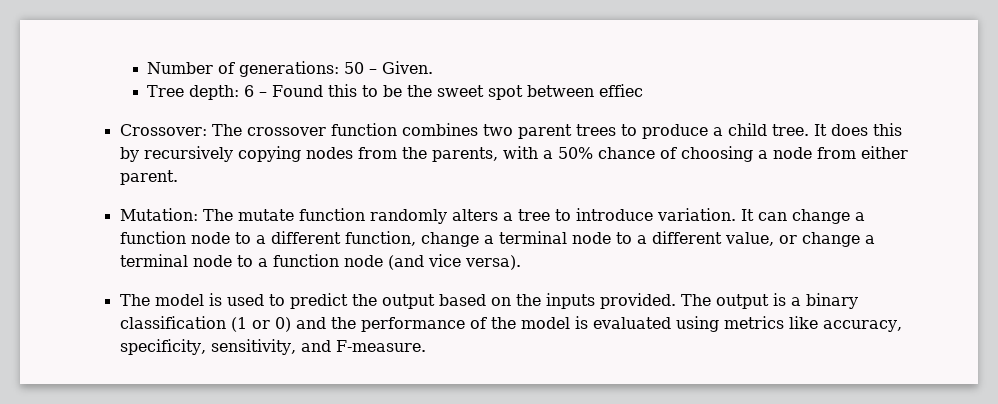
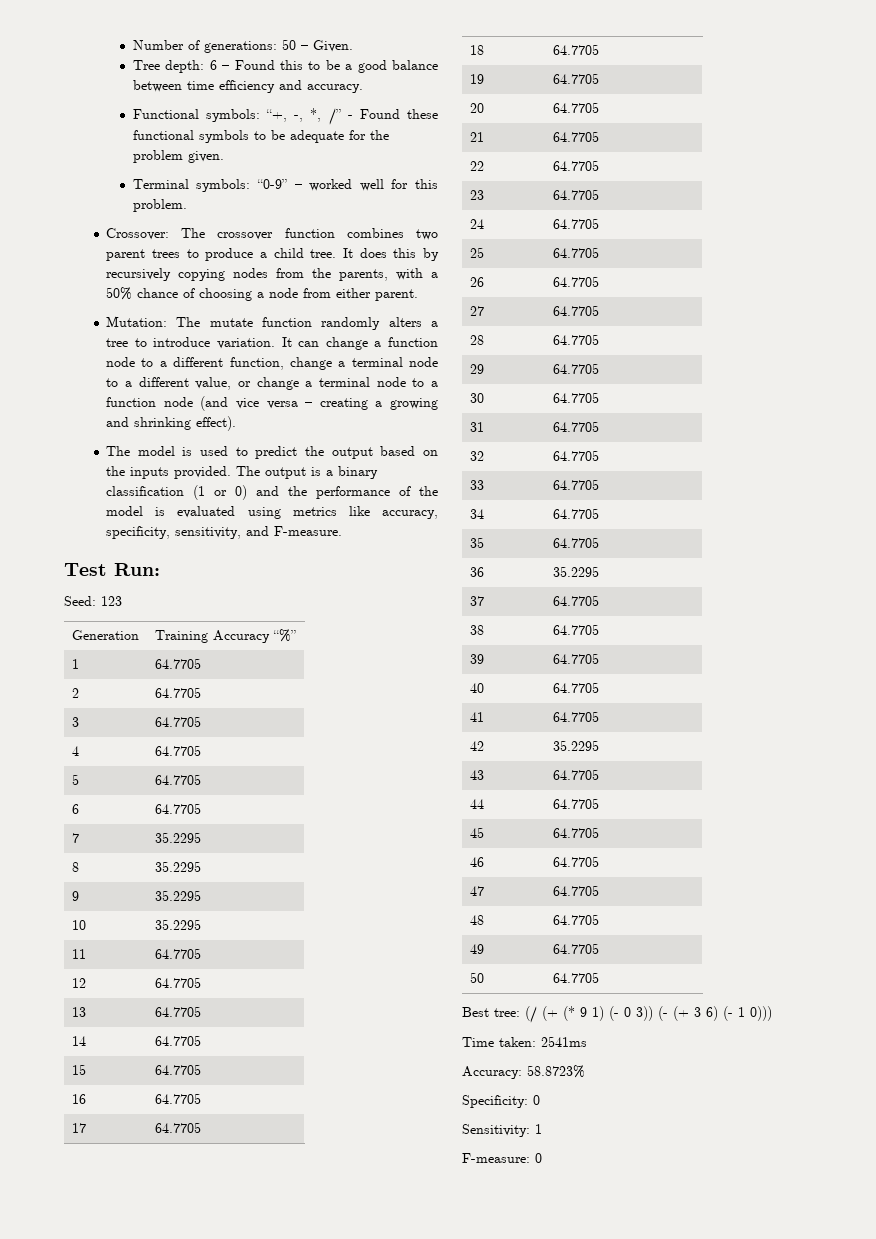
[406,84,643,100] the sweet spot between effiec -> [345,60,438,73] [132,80,363,93] [132,108,439,125] [132,130,389,143] [132,150,224,163] [132,179,438,192] [132,199,187,212] a good balance between time efficiency and accuracy. // Functional symbols: “+, -, *, /” - Found these functional symbols to be adequate for the problem given. // Terminal symbols: “0-9” – worked well for this problem.
[464,255,521,270] versa). -> [266,398,438,410] [106,416,237,431] versa – creating a growing and shrinking effect).
(426, 346) none -> [64,563,160,576] [64,596,122,606] [71,630,139,640] [154,629,296,643] [71,659,79,669] [154,658,201,669] [71,688,79,698] [154,687,201,698] [71,717,79,727] [154,716,201,727] [71,746,79,756] [154,745,201,756] [71,774,79,785] [154,774,201,785] [71,804,79,814] [154,803,201,814] [71,833,79,843] [154,832,201,843] [71,862,79,872] [154,861,201,872] [71,891,79,901] [154,890,201,901] [71,920,86,930] [154,919,201,930] [71,949,86,959] [154,948,201,959] [71,978,86,988] [154,977,201,988] [71,1007,86,1017] [154,1006,201,1017] [71,1036,86,1046] [154,1035,201,1046] [71,1064,86,1075] [154,1064,201,1075] [71,1094,86,1104] [154,1093,201,1104] [71,1123,86,1133] [154,1122,201,1133] [469,45,484,55] [552,44,599,55] [469,74,484,84] [552,73,599,84] [469,103,484,113] [552,102,599,113] [469,132,484,142] [552,131,599,142] [469,161,484,171] [552,160,599,171] [469,190,484,200] [552,189,599,200] [469,219,484,229] [552,218,599,229] [469,247,484,258] [552,247,599,258] [469,277,484,287] [552,276,599,287] [469,306,484,316] [552,305,599,316] [469,335,484,345] [552,334,599,345] [469,364,484,374] [552,363,599,374] [469,393,484,403] [552,392,599,403] [469,422,484,432] [552,421,599,432] [469,451,484,461] [552,450,599,461] [469,480,484,490] [552,479,599,490] [469,509,484,519] [552,508,599,519] [469,537,484,548] [552,537,599,548] [469,567,484,577] [552,566,599,577] [469,596,484,606] [552,595,599,606] [469,625,484,635] [552,624,599,635] [469,654,484,664] [552,653,599,664] [469,683,484,693] [552,682,599,693] [469,712,484,722] [552,711,599,722] [469,741,484,751] [552,740,599,751] [469,770,484,780] [552,769,599,780] [469,799,484,809] [552,798,599,809] [469,827,484,838] [552,827,599,838] [469,857,484,867] [552,856,599,867] [469,886,484,896] [552,885,599,896] [469,915,484,925] [552,914,599,925] [469,944,484,954] [552,943,599,954] [469,972,484,983] [552,972,599,983] [462,1006,772,1023] [462,1036,587,1047] [462,1065,585,1079] [462,1095,540,1108] [462,1124,542,1137] [462,1153,542,1163] // Test Run: // Seed: 123 // Generation | Training Accuracy “%” // 1 | 64.7705 // 2 | 64.7705 // 3 | 64.7705 // 4 | 64.7705 // 5 | 64.7705 // 6 | 64.7705 // 7 | 35.2295 // 8 | 35.2295 // 9 | 35.2295 // 10 | 35.2295 // 11 | 64.7705 // 12 | 64.7705 // 13 | 64.7705 // 14 | 64.7705 // 15 | 64.7705 // 16 | 64.7705 // 17 | 64.7705 // 18 | 64.7705 // 19 | 64.7705 // 20 | 64.7705 // 21 | 64.7705 // 22 | 64.7705 // 23 | 64.7705 // 24 | 64.7705 // 25 | 64.7705 // 26 | 64.7705 // 27 | 64.7705 // 28 | 64.7705 // 29 | 64.7705 // 30 | 64.7705 // 31 | 64.7705 // 32 | 64.7705 // 33 | 64.7705 // 34 | 64.7705 // 35 | 64.7705 // 36 | 35.2295 // 37 | 64.7705 // 38 | 64.7705 // 39 | 64.7705 // 40 | 64.7705 // 41 | 64.7705 // 42 | 35.2295 // 43 | 64.7705 // 44 | 64.7705 // 45 | 64.7705 // 46 | 64.7705 // 47 | 64.7705 // 48 | 64.7705 // 49 | 64.7705 // 50 | 64.7705 // Best tree: (/ (+ (* 9 1) (- 0 3)) (- (+ 3 6) (- 1 0))) // Time taken: 2541ms // Accuracy: 58.8723% // Specificity: 0 // Sensitivity: 1 // F-measure: 0

